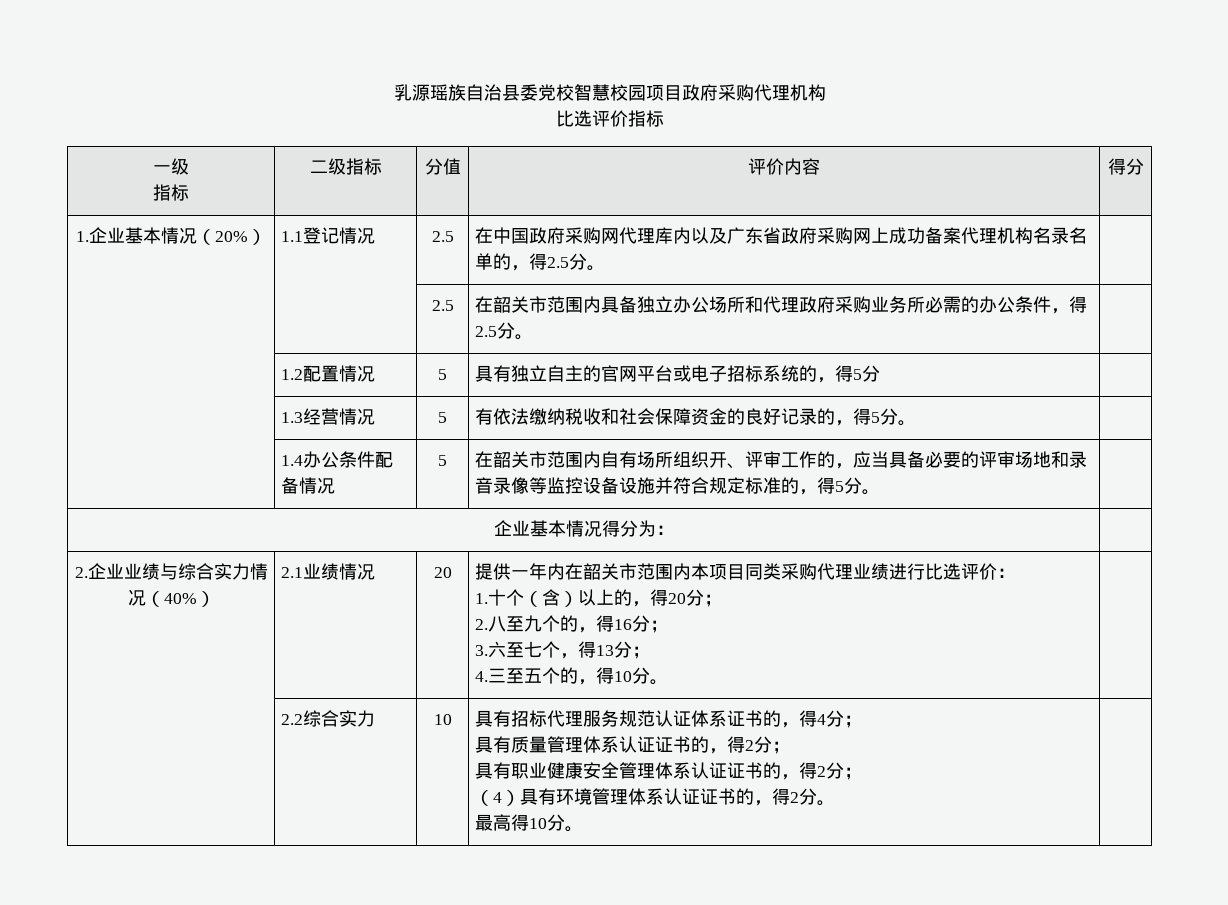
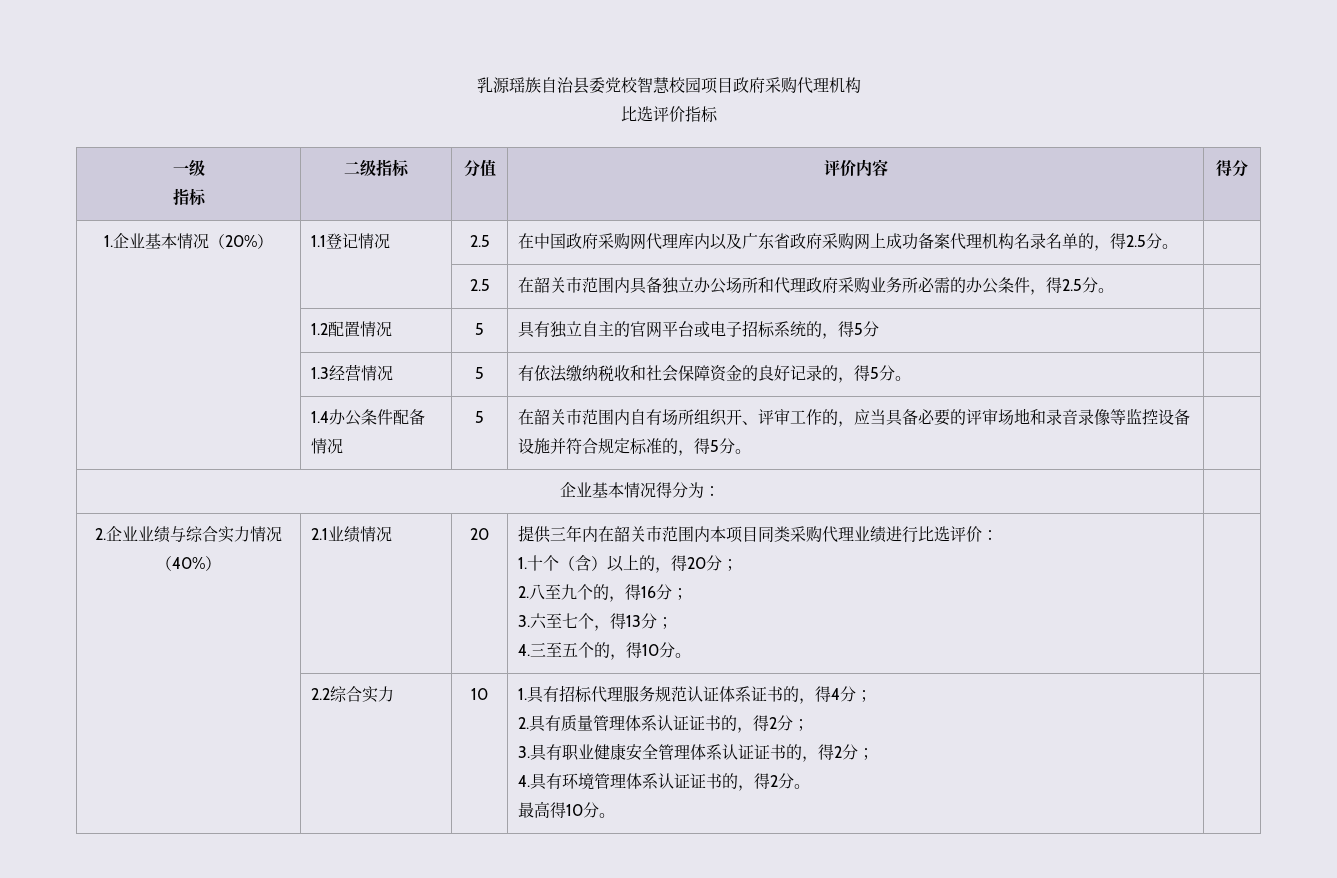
[511,570,530,578] 一 -> [550,526,567,541] 三
(452, 719) none -> [518,688,528,700] 1.
(863, 721) none -> [518,717,530,729] 2.
(791, 747) none -> [518,746,531,758] 3.
[475,790,521,806] （4） -> [518,775,531,787] 4.

